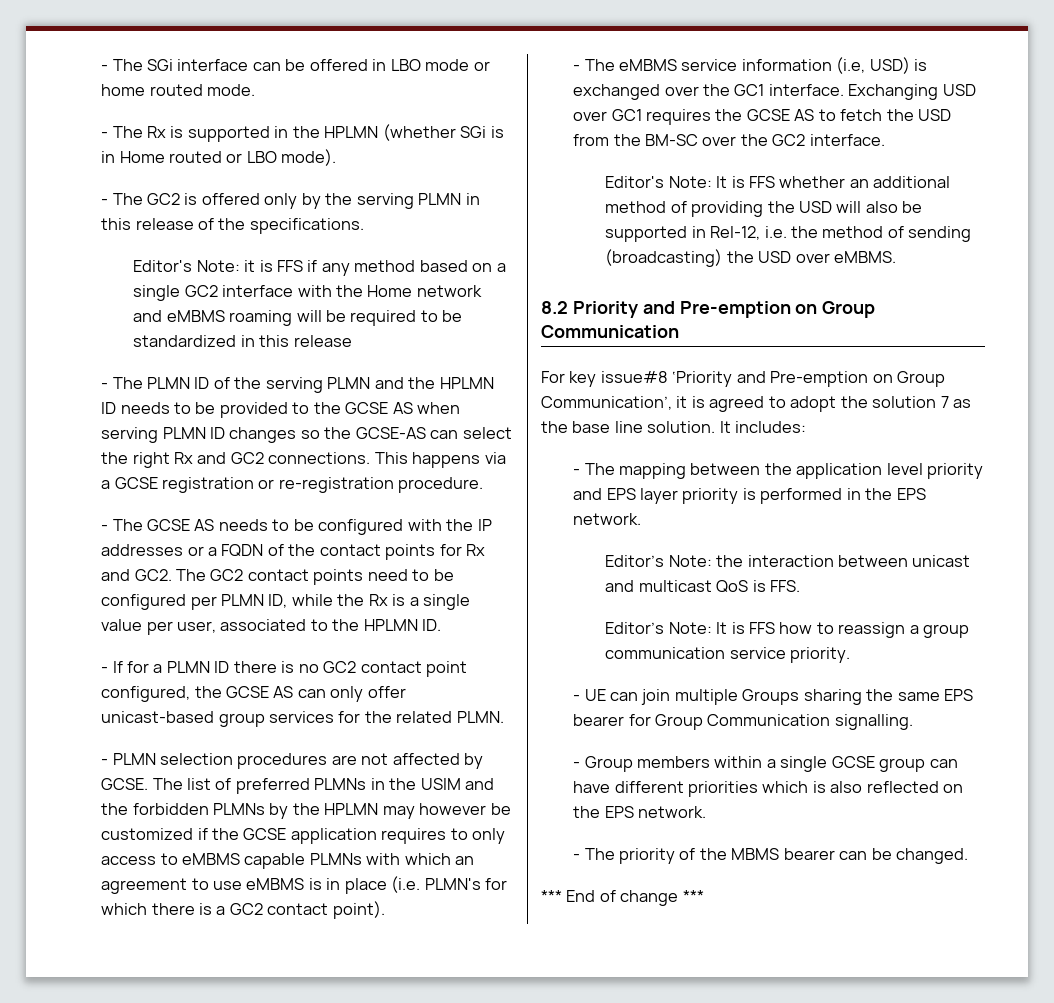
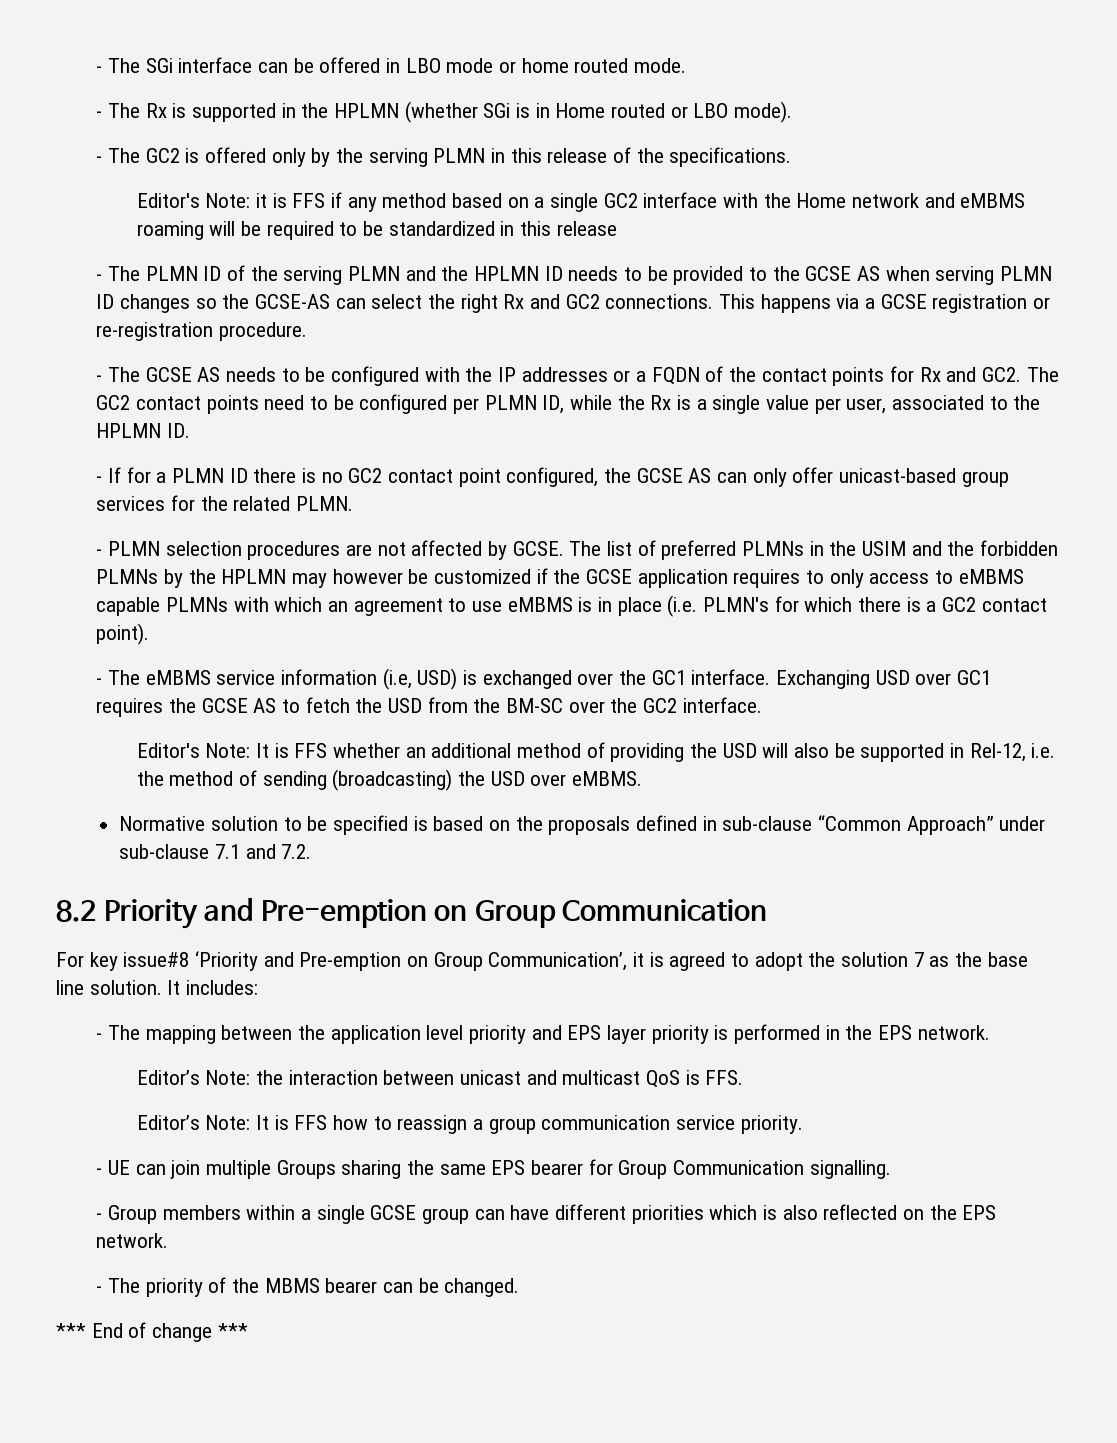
(896, 257) none -> [119,815,1046,835] [119,844,312,859] // Normative solution to be specified is based on the proposals defined in sub-clause “Common Approach” under sub-clause 7.1 and 7.2.

